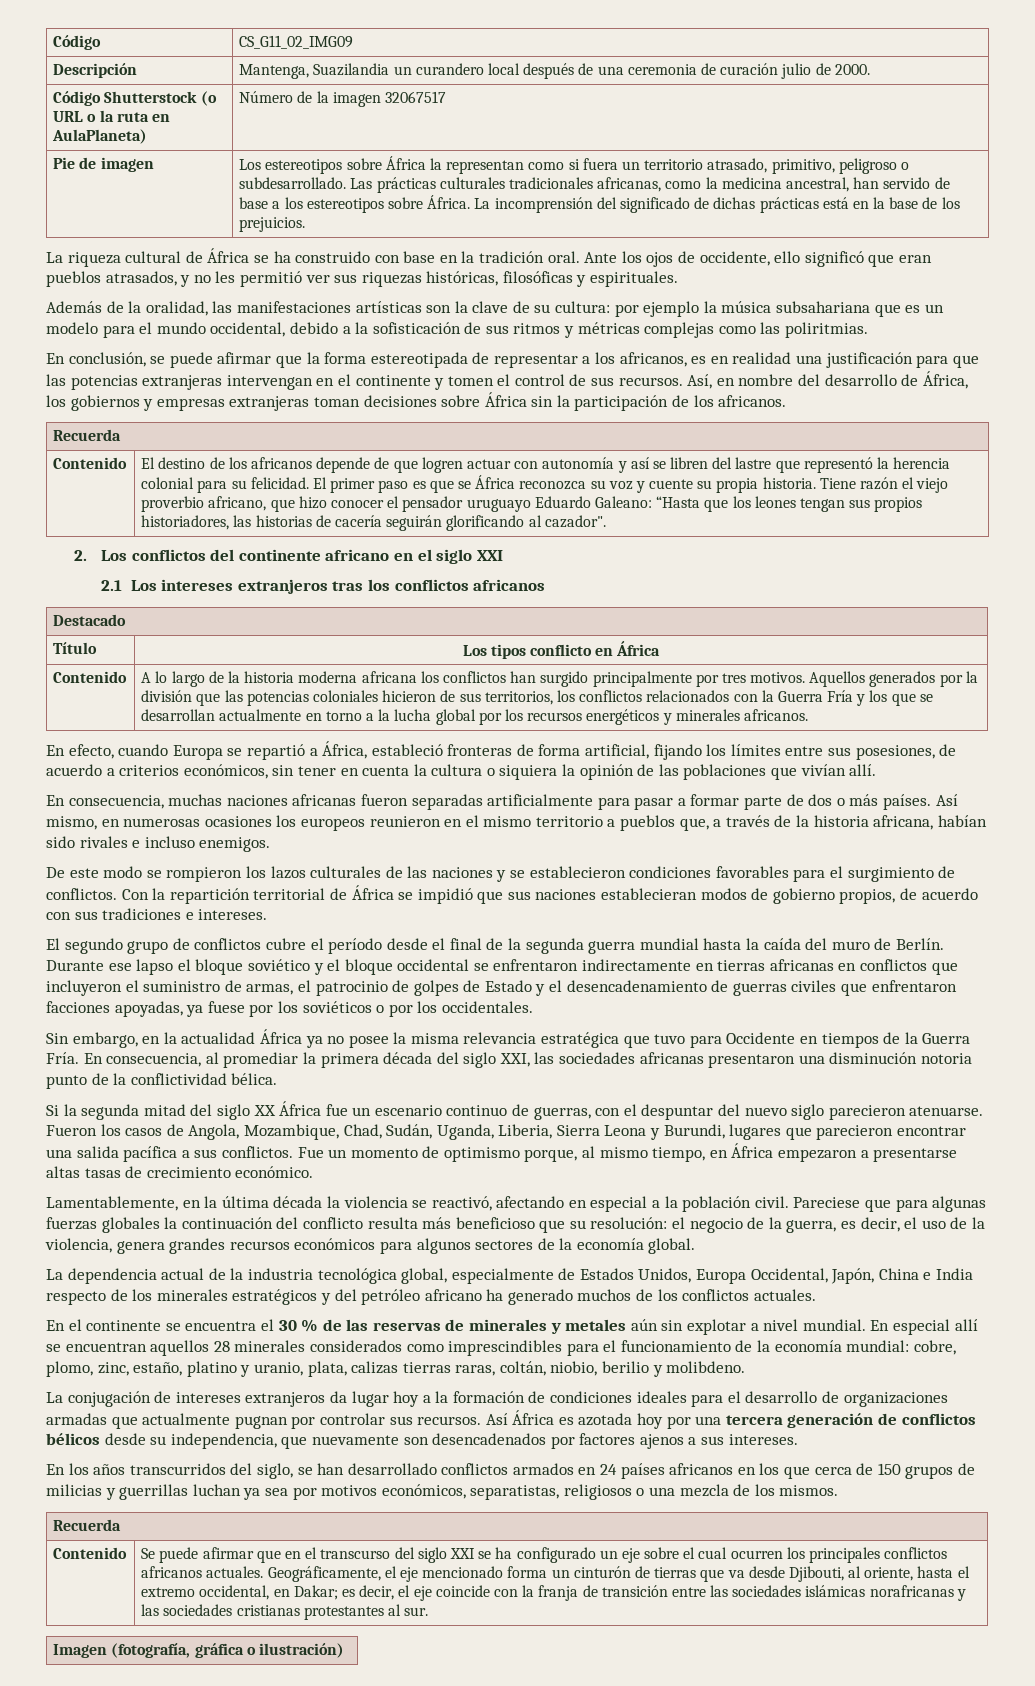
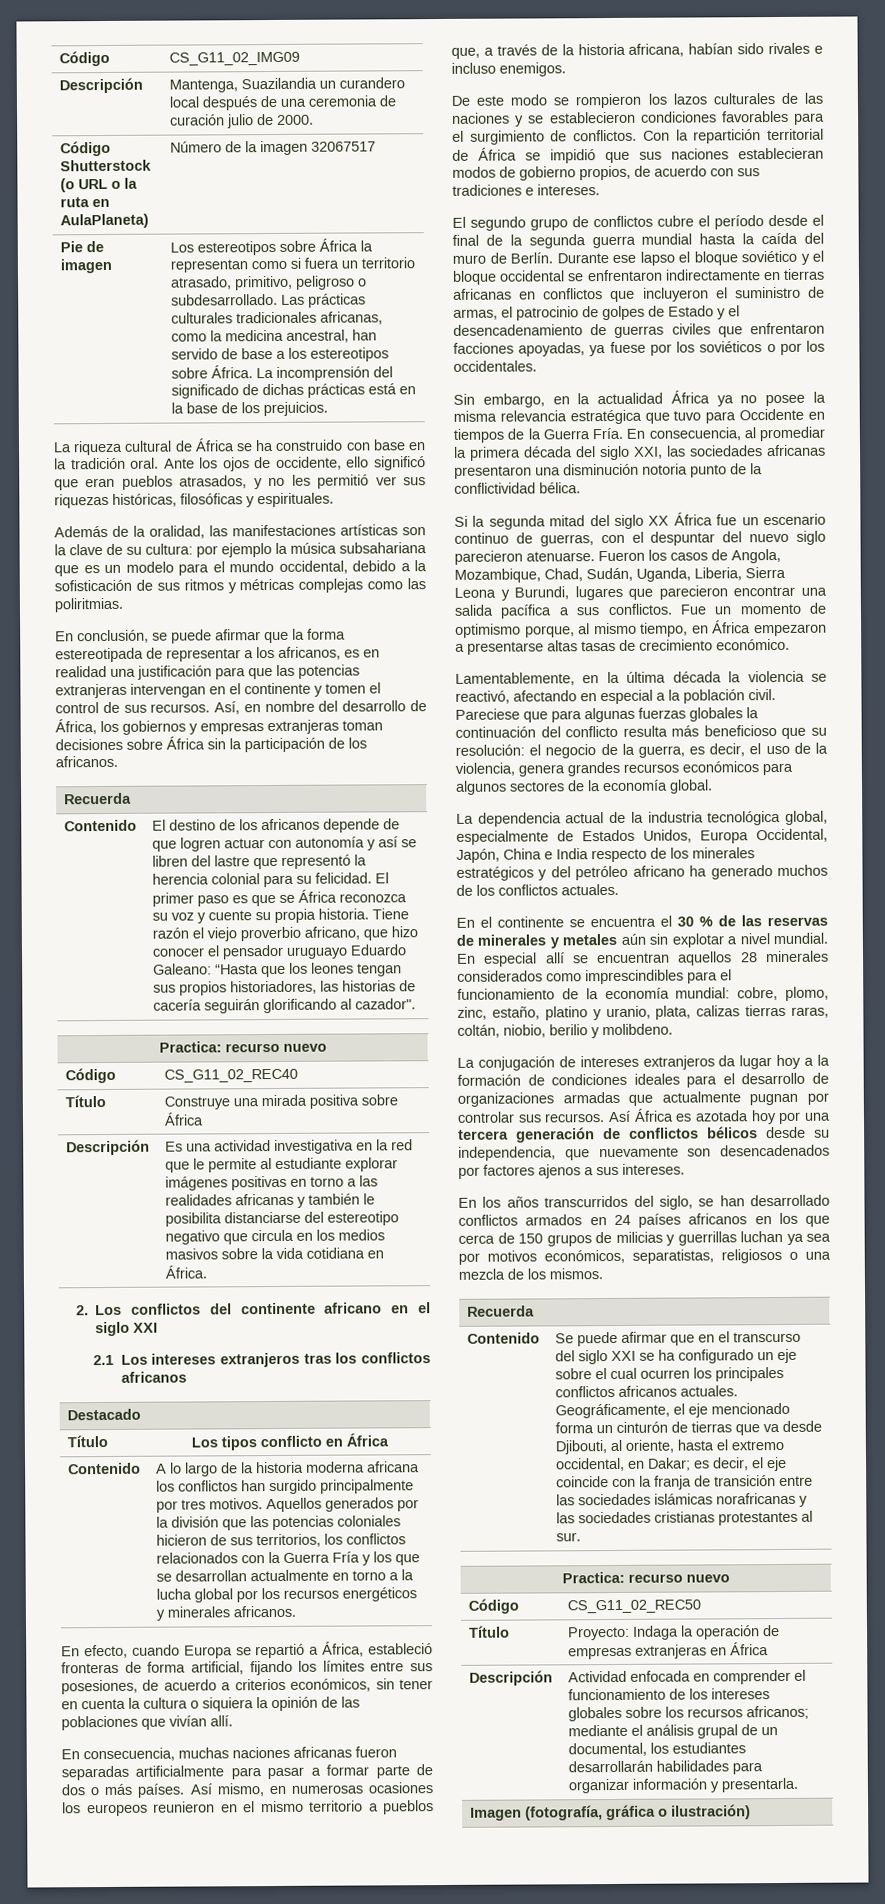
(606, 521) none -> [159,1041,327,1053] [64,1067,116,1084] [163,1068,298,1083] [64,1095,106,1108] [163,1094,398,1110] [163,1112,204,1126] [65,1139,150,1156] [164,1139,413,1155] [164,1157,398,1173] [164,1175,378,1191] [164,1193,375,1208] [164,1211,399,1227] [164,1229,385,1245] [164,1247,384,1260] [164,1265,207,1279] // Practica: recurso nuevo // Código | CS_G11_02_REC40 // Título | Construye una mirada positiva sobre África // Descripción | Es una actividad investigativa en la red que le permite al estudiante explorar imágenes positivas en torno a las realidades africanas y también le posibilita distanciarse del estereotipo negativo que circula en los medios masivos sobre la vida cotidiana en África.
(429, 1611) none -> [562,1571,730,1584] [467,1598,519,1614] [566,1599,701,1614] [467,1625,510,1638] [567,1625,780,1641] [567,1642,769,1660] [468,1670,553,1686] [567,1669,806,1685] [567,1688,770,1701] [567,1705,809,1722] [567,1724,778,1739] [567,1742,746,1757] [567,1760,763,1775] [567,1777,798,1794] // Practica: recurso nuevo // Código | CS_G11_02_REC50 // Título | Proyecto: Indaga la operación de empresas extranjeras en África // Descripción | Actividad enfocada en comprender el funcionamiento de los intereses globales sobre los recursos africanos; mediante el análisis grupal de un documental, los estudiantes desarrollarán habilidades para organizar información y presentarla.

